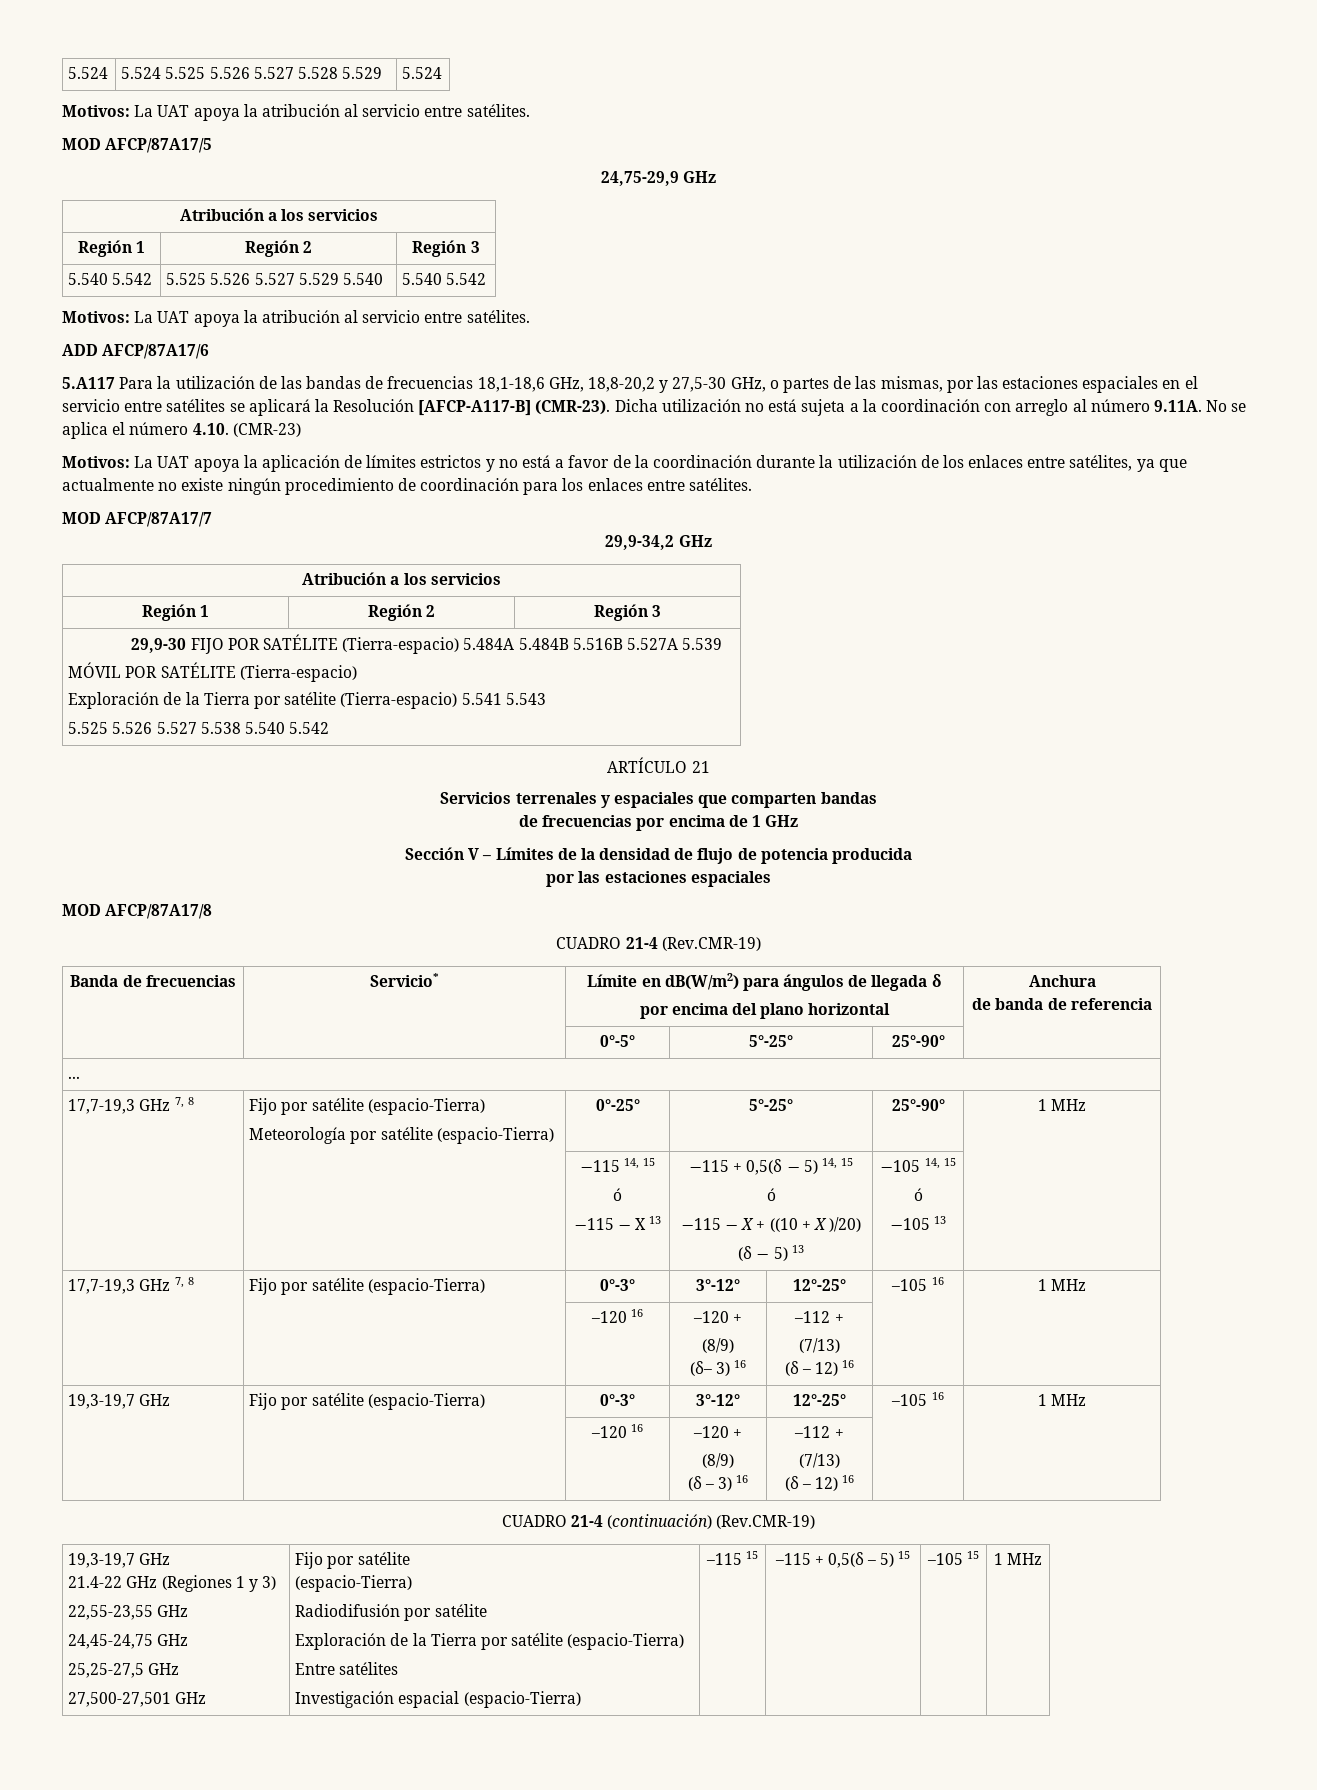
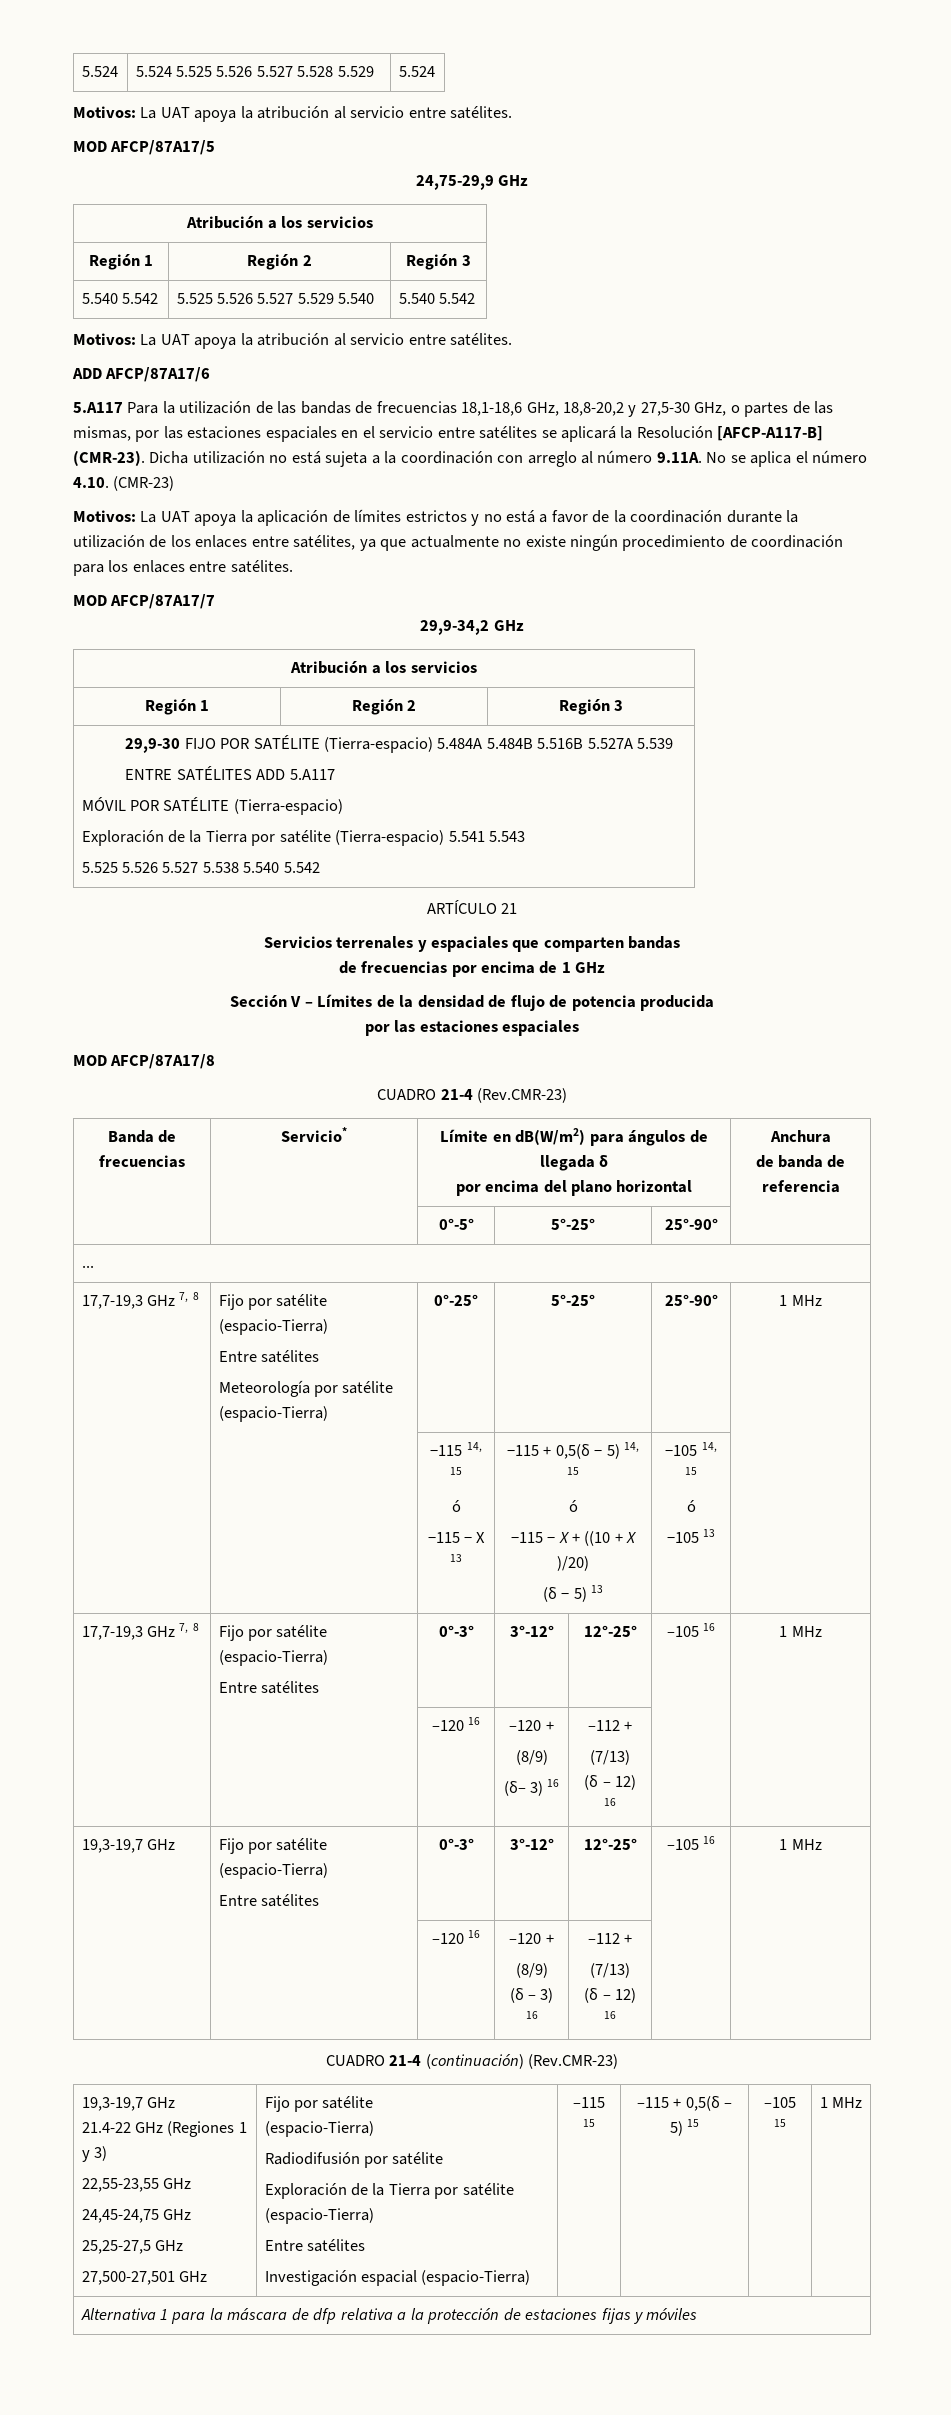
(723, 644) none -> [125,766,335,780] // ENTRE SATÉLITES ADD 5.A117
[661,937,761,951] (Rev.CMR-19) -> [476,1088,567,1103] (Rev.CMR-23)
(485, 1106) none -> [218,1350,320,1363] // Entre satélites
(485, 1286) none -> [218,1681,320,1694] // Entre satélites
(485, 1401) none -> [218,1894,320,1907] // Entre satélites
[716,1515,816,1529] (Rev.CMR-19) -> [528,2054,619,2069] (Rev.CMR-23)
(1043, 1559) none -> [80,2308,698,2324] // Alternativa 1 para la máscara de dfp relativa a la protección de estaciones fijas y móviles

